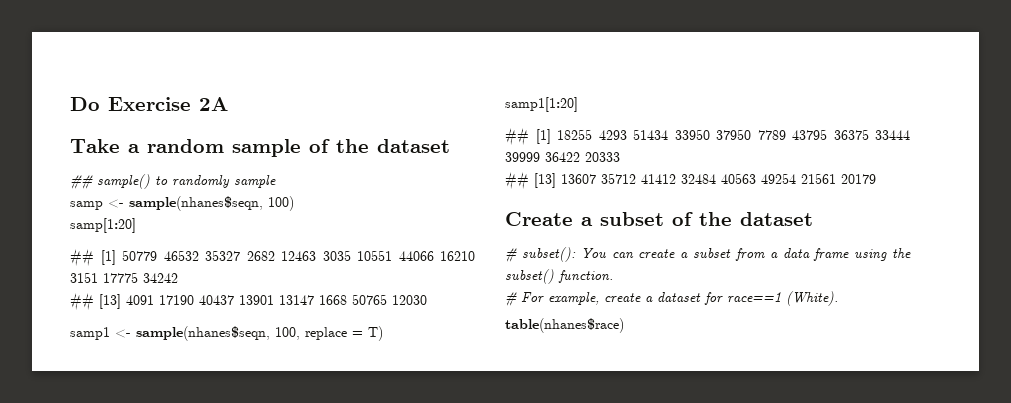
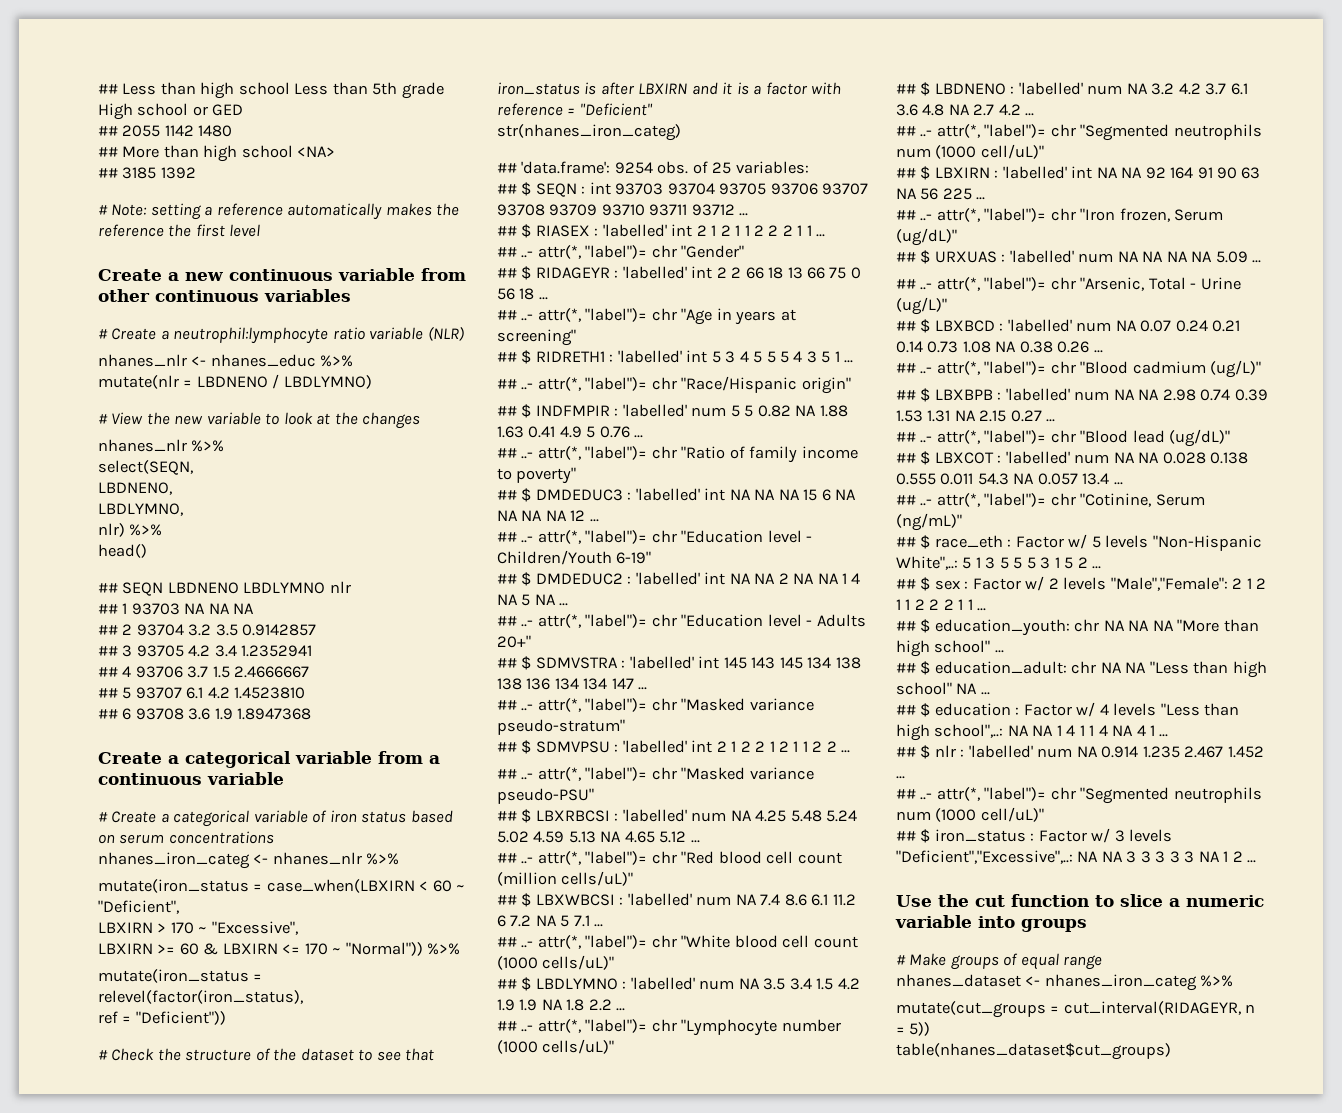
[70,97,228,111] [70,139,450,157] [70,174,276,189] [70,196,294,211] [70,218,136,233] [70,249,475,267] [70,272,178,283] [70,293,427,311] [70,326,383,341] [505,97,578,112] [505,128,910,146] [505,152,620,162] [505,172,876,190] [505,212,813,226] [505,247,911,262] [505,269,613,284] [505,291,838,306] [505,318,624,333] Do Exercise 2A // Take a random sample of the dataset // ## sample() to randomly sample // samp <- sample(nhanes$seqn, 100) // samp[1:20] // ## [1] 50779 46532 35327 2682 12463 3035 10551 44066 16210 3151 17775 34242 // ## [13] 4091 17190 40437 13901 13147 1668 50765 12030 // samp1 <- sample(nhanes$seqn, 100, replace = T) // samp1[1:20] // ## [1] 18255 4293 51434 33950 37950 7789 43795 36375 33444 39999 36422 20333 // ## [13] 13607 35712 41412 32484 40563 49254 21561 20179 // Create a subset of the dataset // # subset(): You can create a subset from a data frame using the subset() function. // # For example, create a dataset for race==1 (White). // table(nhanes$race) -> [98,82,444,99] [98,103,244,120] [98,125,233,137] [98,145,336,162] [98,167,196,179] [98,203,460,220] [98,224,261,237] [98,268,466,281] [98,289,351,302] [98,326,464,344] [98,354,354,367] [98,374,372,389] [98,412,421,429] [98,439,225,452] [98,460,193,475] [98,482,172,495] [98,503,183,516] [98,523,163,537] [98,544,147,558] [98,581,351,596] [98,603,255,615] [98,624,317,636] [98,645,313,657] [98,666,310,678] [98,687,306,699] [98,708,312,720] [98,751,440,768] [98,772,284,785] [98,810,453,827] [98,831,274,844] [98,852,400,869] [98,879,466,893] [98,900,179,914] [98,921,298,935] [98,942,461,956] [98,969,263,983] [98,990,303,1004] [98,1011,226,1025] [98,1048,435,1061] [497,82,842,95] [497,103,653,116] [497,124,681,141] [497,161,809,174] [497,182,869,197] [497,204,749,216] [497,224,826,238] [497,245,745,259] [497,266,861,280] [497,288,548,300] [497,308,796,325] [497,329,576,346] [497,350,854,364] [497,376,851,394] [497,404,848,418] [497,426,644,438] [497,446,858,463] [497,467,577,484] [497,488,857,502] [497,510,599,522] [497,530,813,544] [497,550,652,565] [497,572,861,586] [497,594,569,606] [497,614,866,628] [497,635,531,648] [497,656,861,670] [497,678,648,690] [497,698,814,712] [497,719,625,735] [497,740,851,754] [497,767,814,781] [497,788,594,804] [497,809,858,823] [497,831,700,843] [497,851,842,865] [497,871,634,886] [497,893,856,907] [497,915,604,927] [497,935,858,949] [497,955,615,970] [497,977,860,991] [497,999,626,1011] [497,1019,841,1036] [497,1039,615,1054] [896,82,1248,96] [896,104,1035,116] [896,124,1262,141] [896,144,1044,159] [896,166,1261,180] [896,188,986,200] [896,208,1224,222] [896,228,957,246] [896,250,1262,264] [896,277,1241,291] [896,297,947,315] [896,319,1241,333] [896,341,1103,353] [896,360,1262,378] [896,388,1268,402] [896,410,1056,422] [896,429,1231,447] [896,451,1249,465] [896,473,1123,485] [896,493,1205,507] [896,513,962,531] [896,534,1262,551] [896,556,1102,570] [896,576,1267,591] [896,599,987,611] [896,619,1259,636] [896,640,1004,657] [896,661,1267,678] [896,682,990,695] [896,702,1240,717] [896,724,1169,741] [896,745,1264,759] [896,776,905,779] [896,787,1262,804] [896,807,1044,822] [896,828,1173,843] [896,850,1257,864] [896,894,1264,907] [895,915,1087,932] [896,953,1103,970] [896,974,1234,991] [896,1001,1256,1018] [896,1022,931,1036] [896,1043,1171,1060] ## Less than high school Less than 5th grade High school or GED // ## 2055 1142 1480 // ## More than high school <NA> // ## 3185 1392 // # Note: setting a reference automatically makes the reference the first level // Create a new continuous variable from other continuous variables // # Create a neutrophil:lymphocyte ratio variable (NLR) // nhanes_nlr <- nhanes_educ %>% // mutate(nlr = LBDNENO / LBDLYMNO) // # View the new variable to look at the changes // nhanes_nlr %>% // select(SEQN, // LBDNENO, // LBDLYMNO, // nlr) %>% // head() // ## SEQN LBDNENO LBDLYMNO nlr // ## 1 93703 NA NA NA // ## 2 93704 3.2 3.5 0.9142857 // ## 3 93705 4.2 3.4 1.2352941 // ## 4 93706 3.7 1.5 2.4666667 // ## 5 93707 6.1 4.2 1.4523810 // ## 6 93708 3.6 1.9 1.8947368 // Create a categorical variable from a continuous variable // # Create a categorical variable of iron status based on serum concentrations // nhanes_iron_categ <- nhanes_nlr %>% // mutate(iron_status = case_when(LBXIRN < 60 ~ "Deficient", // LBXIRN > 170 ~ "Excessive", // LBXIRN >= 60 & LBXIRN <= 170 ~ "Normal")) %>% // mutate(iron_status = relevel(factor(iron_status), // ref = "Deficient")) // # Check the structure of the dataset to see that iron_status is after LBXIRN and it is a factor with reference = "Deficient" // str(nhanes_iron_categ) // ## 'data.frame': 9254 obs. of 25 variables: // ## $ SEQN : int 93703 93704 93705 93706 93707 93708 93709 93710 93711 93712 ... // ## $ RIASEX : 'labelled' int 2 1 2 1 1 2 2 2 1 1 ... // ## ..- attr(*, "label")= chr "Gender" // ## $ RIDAGEYR : 'labelled' int 2 2 66 18 13 66 75 0 56 18 ... // ## ..- attr(*, "label")= chr "Age in years at screening" // ## $ RIDRETH1 : 'labelled' int 5 3 4 5 5 5 4 3 5 1 ... // ## ..- attr(*, "label")= chr "Race/Hispanic origin" // ## $ INDFMPIR : 'labelled' num 5 5 0.82 NA 1.88 1.63 0.41 4.9 5 0.76 ... // ## ..- attr(*, "label")= chr "Ratio of family income to poverty" // ## $ DMDEDUC3 : 'labelled' int NA NA NA 15 6 NA NA NA NA 12 ... // ## ..- attr(*, "label")= chr "Education level - Children/Youth 6-19" // ## $ DMDEDUC2 : 'labelled' int NA NA 2 NA NA 1 4 NA 5 NA ... // ## ..- attr(*, "label")= chr "Education level - Adults 20+" // ## $ SDMVSTRA : 'labelled' int 145 143 145 134 138 138 136 134 134 147 ... // ## ..- attr(*, "label")= chr "Masked variance pseudo-stratum" // ## $ SDMVPSU : 'labelled' int 2 1 2 2 1 2 1 1 2 2 ... // ## ..- attr(*, "label")= chr "Masked variance pseudo-PSU" // ## $ LBXRBCSI : 'labelled' num NA 4.25 5.48 5.24 5.02 4.59 5.13 NA 4.65 5.12 ... // ## ..- attr(*, "label")= chr "Red blood cell count (million cells/uL)" // ## $ LBXWBCSI : 'labelled' num NA 7.4 8.6 6.1 11.2 6 7.2 NA 5 7.1 ... // ## ..- attr(*, "label")= chr "White blood cell count (1000 cells/uL)" // ## $ LBDLYMNO : 'labelled' num NA 3.5 3.4 1.5 4.2 1.9 1.9 NA 1.8 2.2 ... // ## ..- attr(*, "label")= chr "Lymphocyte number (1000 cells/uL)" // ## $ LBDNENO : 'labelled' num NA 3.2 4.2 3.7 6.1 3.6 4.8 NA 2.7 4.2 ... // ## ..- attr(*, "label")= chr "Segmented neutrophils num (1000 cell/uL)" // ## $ LBXIRN : 'labelled' int NA NA 92 164 91 90 63 NA 56 225 ... // ## ..- attr(*, "label")= chr "Iron frozen, Serum (ug/dL)" // ## $ URXUAS : 'labelled' num NA NA NA NA 5.09 ... // ## ..- attr(*, "label")= chr "Arsenic, Total - Urine (ug/L)" // ## $ LBXBCD : 'labelled' num NA 0.07 0.24 0.21 0.14 0.73 1.08 NA 0.38 0.26 ... // ## ..- attr(*, "label")= chr "Blood cadmium (ug/L)" // ## $ LBXBPB : 'labelled' num NA NA 2.98 0.74 0.39 1.53 1.31 NA 2.15 0.27 ... // ## ..- attr(*, "label")= chr "Blood lead (ug/dL)" // ## $ LBXCOT : 'labelled' num NA NA 0.028 0.138 0.555 0.011 54.3 NA 0.057 13.4 ... // ## ..- attr(*, "label")= chr "Cotinine, Serum (ng/mL)" // ## $ race_eth : Factor w/ 5 levels "Non-Hispanic White",..: 5 1 3 5 5 5 3 1 5 2 ... // ## $ sex : Factor w/ 2 levels "Male","Female": 2 1 2 1 1 2 2 2 1 1 ... // ## $ education_youth: chr NA NA NA "More than high school" ... // ## $ education_adult: chr NA NA "Less than high school" NA ... // ## $ education : Factor w/ 4 levels "Less than high school",..: NA NA 1 4 1 1 4 NA 4 1 ... // ## $ nlr : 'labelled' num NA 0.914 1.235 2.467 1.452 ... // ## ..- attr(*, "label")= chr "Segmented neutrophils num (1000 cell/uL)" // ## $ iron_status : Factor w/ 3 levels "Deficient","Excessive",..: NA NA 3 3 3 3 3 NA 1 2 ... // Use the cut function to slice a numeric variable into groups // # Make groups of equal range // nhanes_dataset <- nhanes_iron_categ %>% // mutate(cut_groups = cut_interval(RIDAGEYR, n = 5)) // table(nhanes_dataset$cut_groups)

